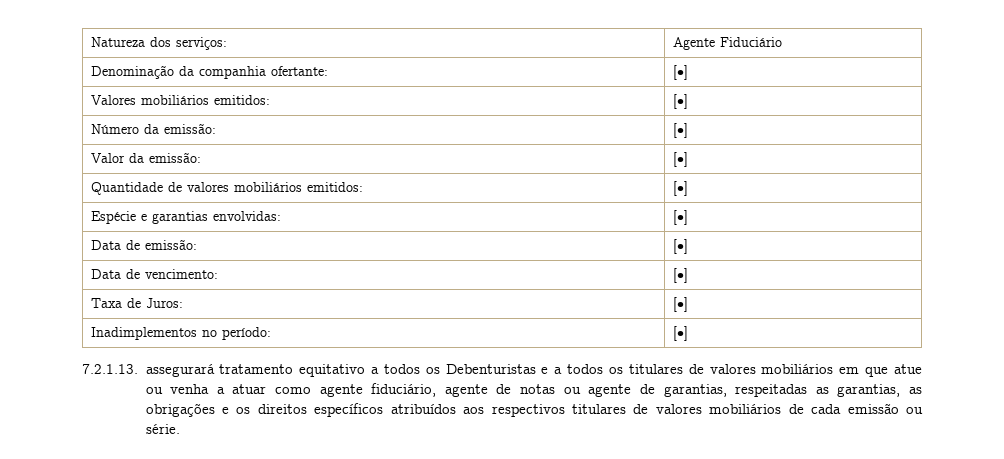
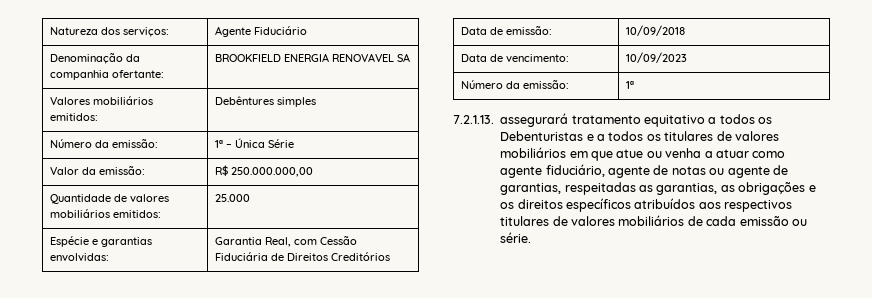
[673,65,689,80] [•] -> [215,53,411,62] BROOKFIELD ENERGIA RENOVAVEL SA
[673,94,689,109] [91,123,217,134] [673,123,689,138] [•] // Número da emissão: | [•] -> [215,96,317,107] [50,139,159,148] [215,138,295,148] Debêntures simples // Número da emissão: | 1ª – Única Série
[673,152,689,167] [•] -> [215,165,314,177] R$ 250.000.000,00
[673,181,689,196] [•] -> [215,194,251,202] 25.000
[673,210,689,225] [•] -> [215,236,358,247] [215,252,391,261] Garantia Real, com Cessão Fiduciária de Direitos Creditórios
[673,239,689,254] [•] -> [626,25,686,36] 10/09/2018
[673,268,689,283] [91,298,184,308] [673,297,689,312] [91,327,272,340] [673,326,689,341] [•] // Taxa de Juros: | [•] // Inadimplementos no período: | [•] -> [626,52,688,63] [461,80,570,89] [626,81,635,89] 10/09/2023 // Número da emissão: | 1ª

